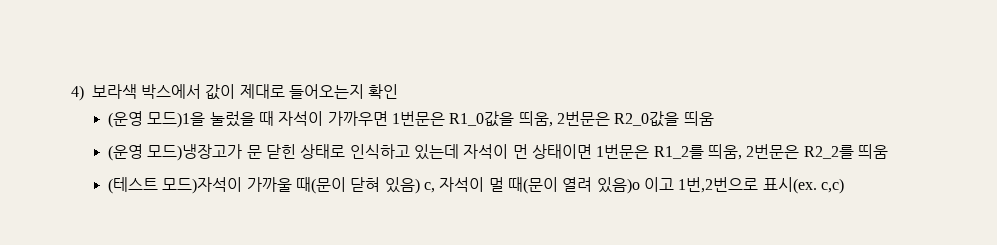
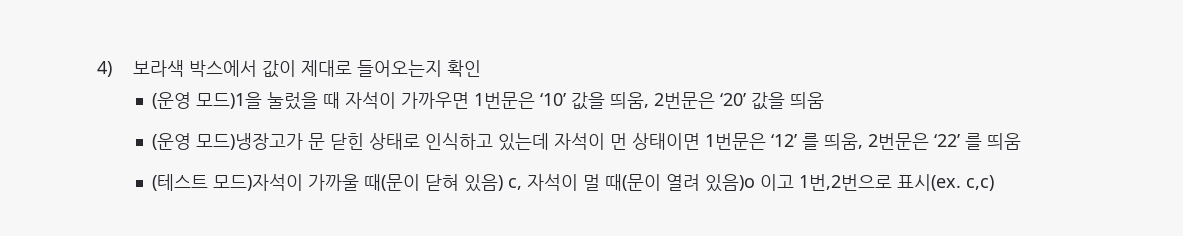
[449,111,680,127] R1_0값을 띄움, 2번문은 R2_0값을 -> [540,92,786,110] ‘10’ 값을 띄움, 2번문은 ‘20’ 값을
[653,144,854,160] R1_2를 띄움, 2번문은 R2_2를 -> [771,133,983,150] ‘12’ 를 띄움, 2번문은 ‘22’ 를

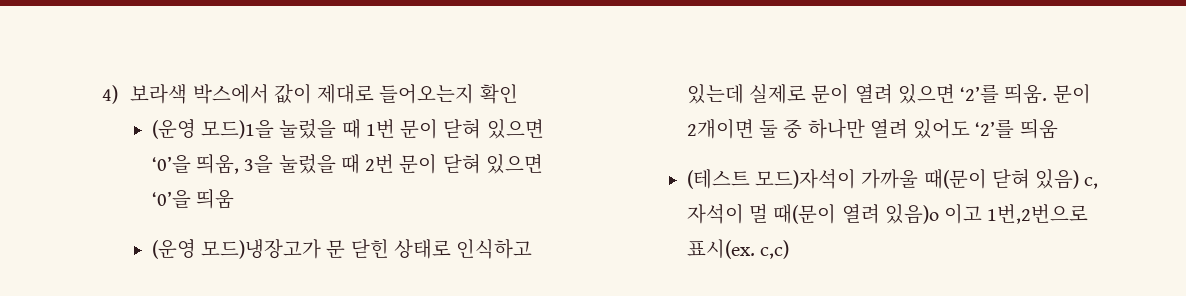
[345,92,786,110] 자석이 가까우면 1번문은 ‘10’ 값을 띄움, 2번문은 ‘20’ 값을 -> [365,118,544,139] [151,153,543,174] [151,190,191,208] 1번 문이 닫혀 있으면 ‘0’을 띄움, 3을 눌렀을 때 2번 문이 닫혀 있으면 ‘0’을
[554,133,983,150] 자석이 먼 상태이면 1번문은 ‘12’ 를 띄움, 2번문은 ‘22’ 를 -> [749,84,1091,104] [686,119,1015,139] 실제로 문이 열려 있으면 ‘2’를 띄움. 문이 2개이면 둘 중 하나만 열려 있어도 ‘2’를

